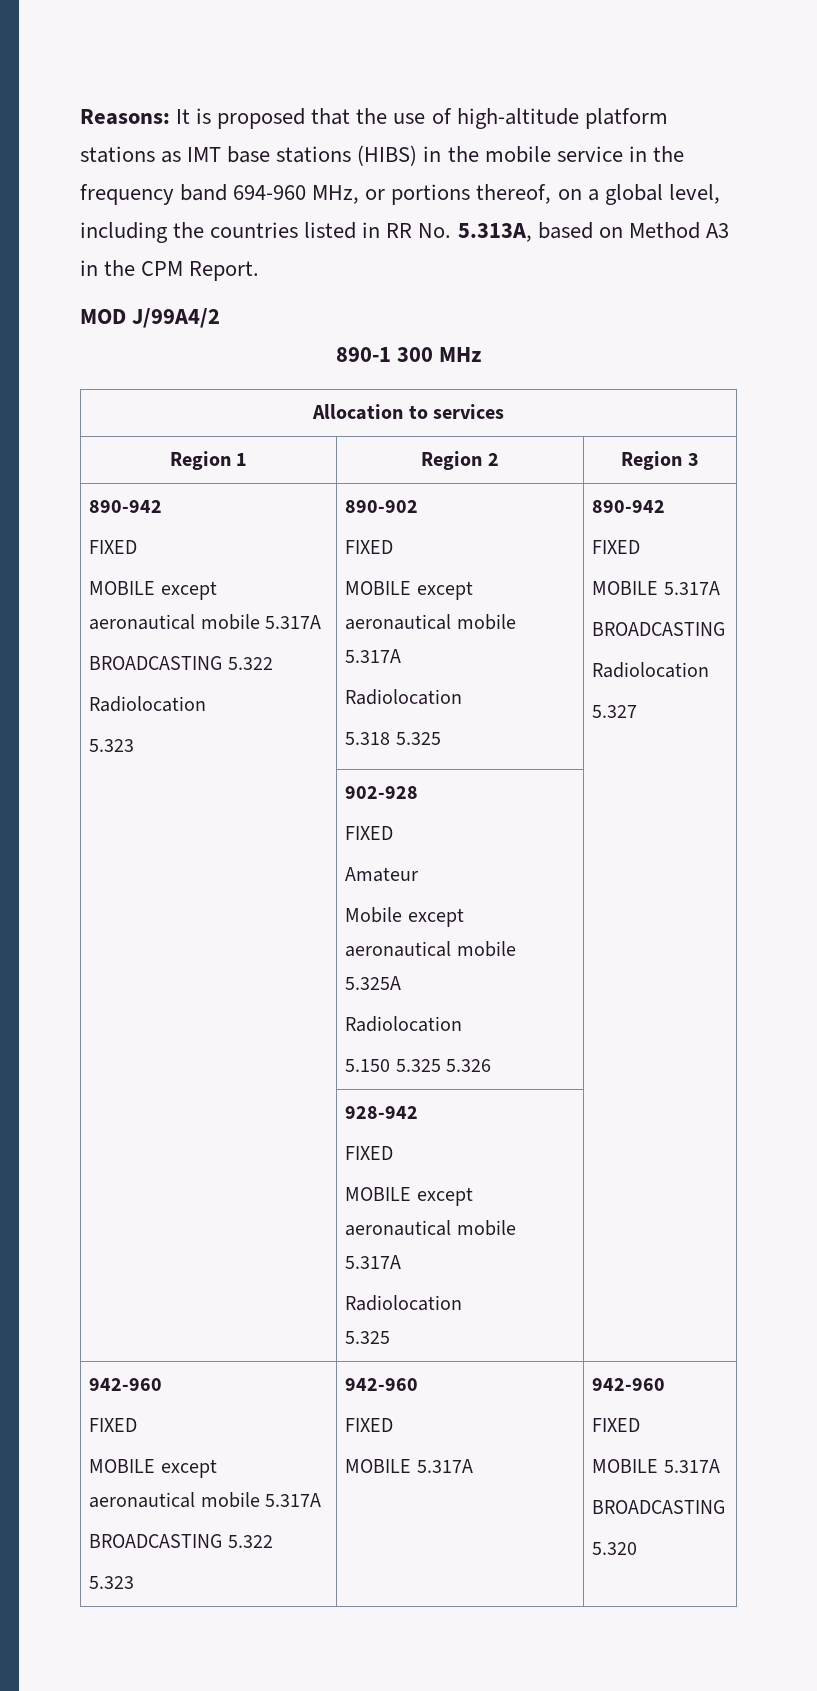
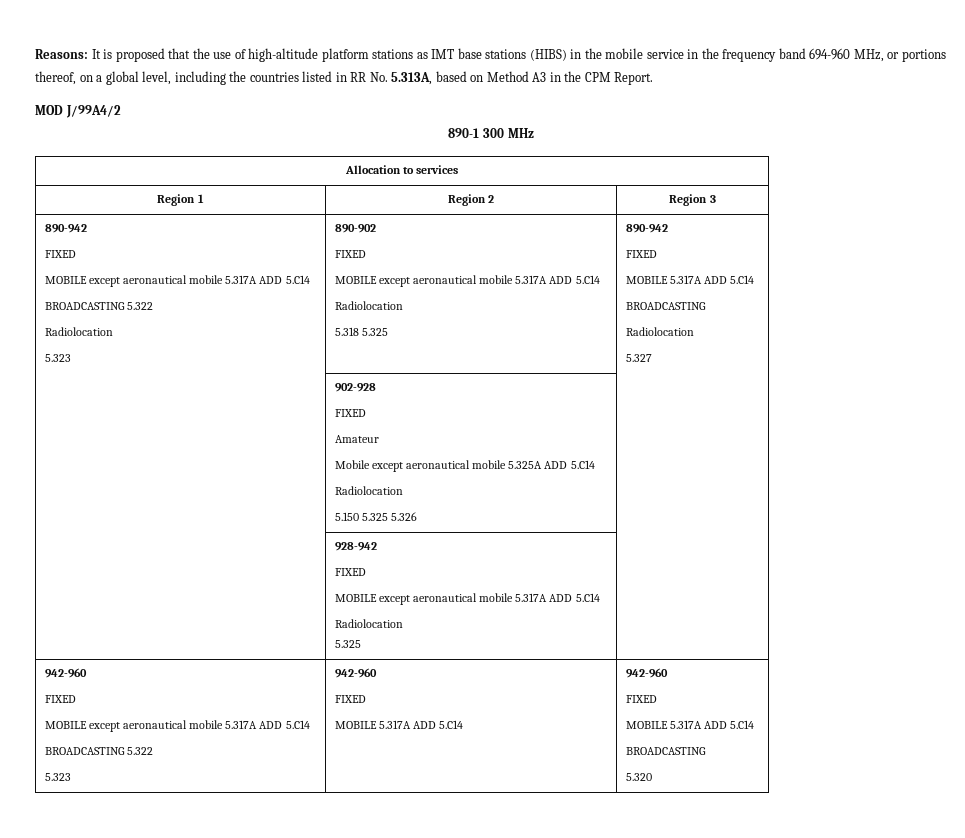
(322, 622) none -> [259,275,310,284] ADD 5.C14
(402, 656) none -> [549,275,600,284] ADD 5.C14
(720, 588) none -> [704,275,755,284] ADD 5.C14
(402, 983) none -> [544,460,595,469] ADD 5.C14
(402, 1262) none -> [549,593,600,602] ADD 5.C14
(322, 1500) none -> [259,720,310,729] ADD 5.C14
[592,1378,666,1391] [592,1418,641,1432] [592,1459,720,1473] | 942-960 // FIXED // MOBILE 5.317A -> [413,720,464,729] [625,668,668,678] [625,695,657,703] [625,720,755,729] ADD 5.C14 | 942-960 // FIXED // MOBILE 5.317A ADD 5.C14

